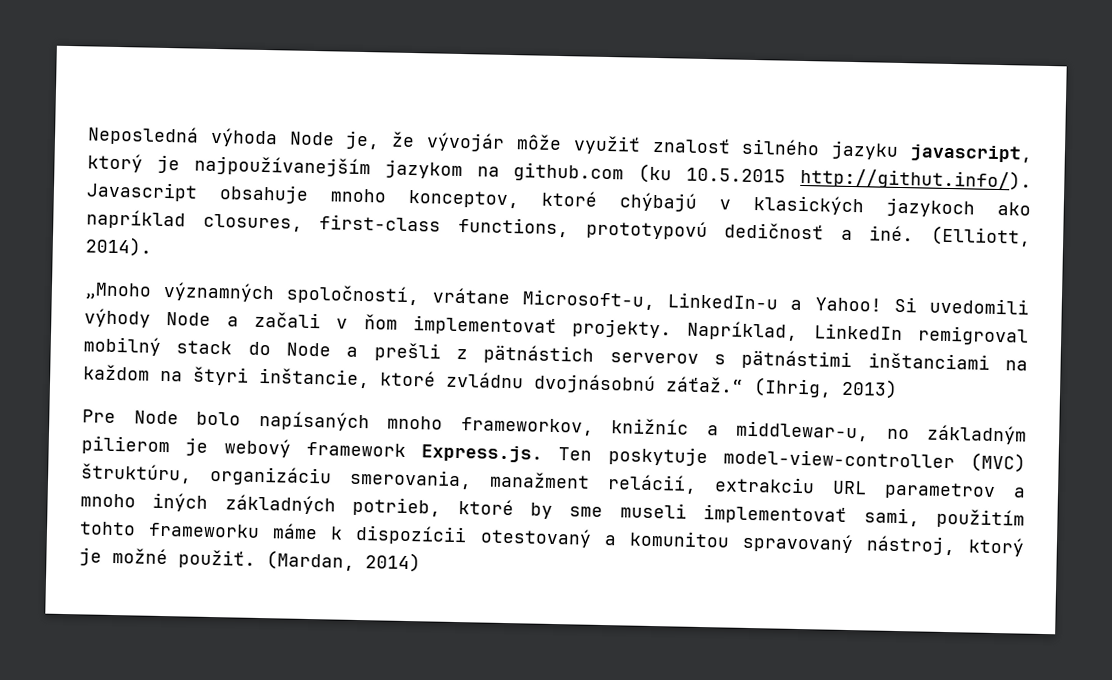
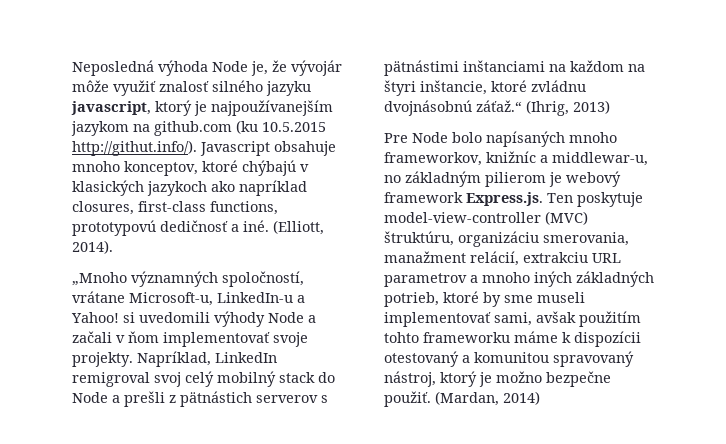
[893,296,917,313] Si -> [123,312,135,323] si
(557, 326) none -> [273,332,308,347] svoje
(1029, 335) none -> [154,371,214,387] svoj celý
(920, 517) none -> [536,311,576,323] avšak
[112,547,168,565] možné -> [496,371,611,387] možno bezpečne

